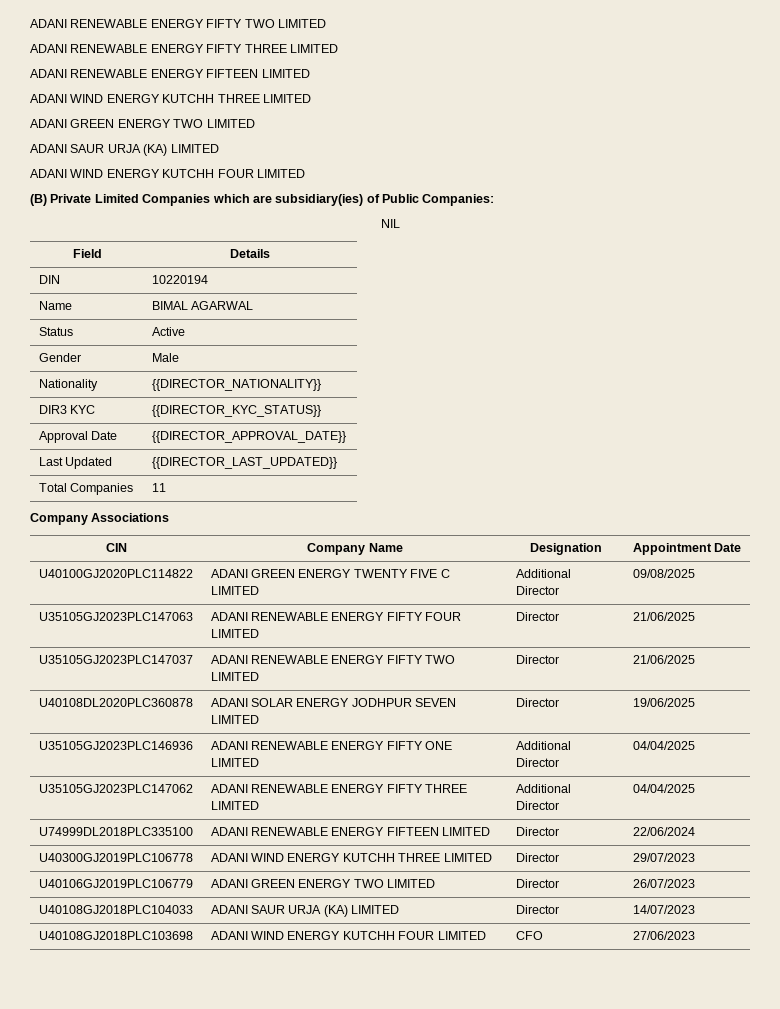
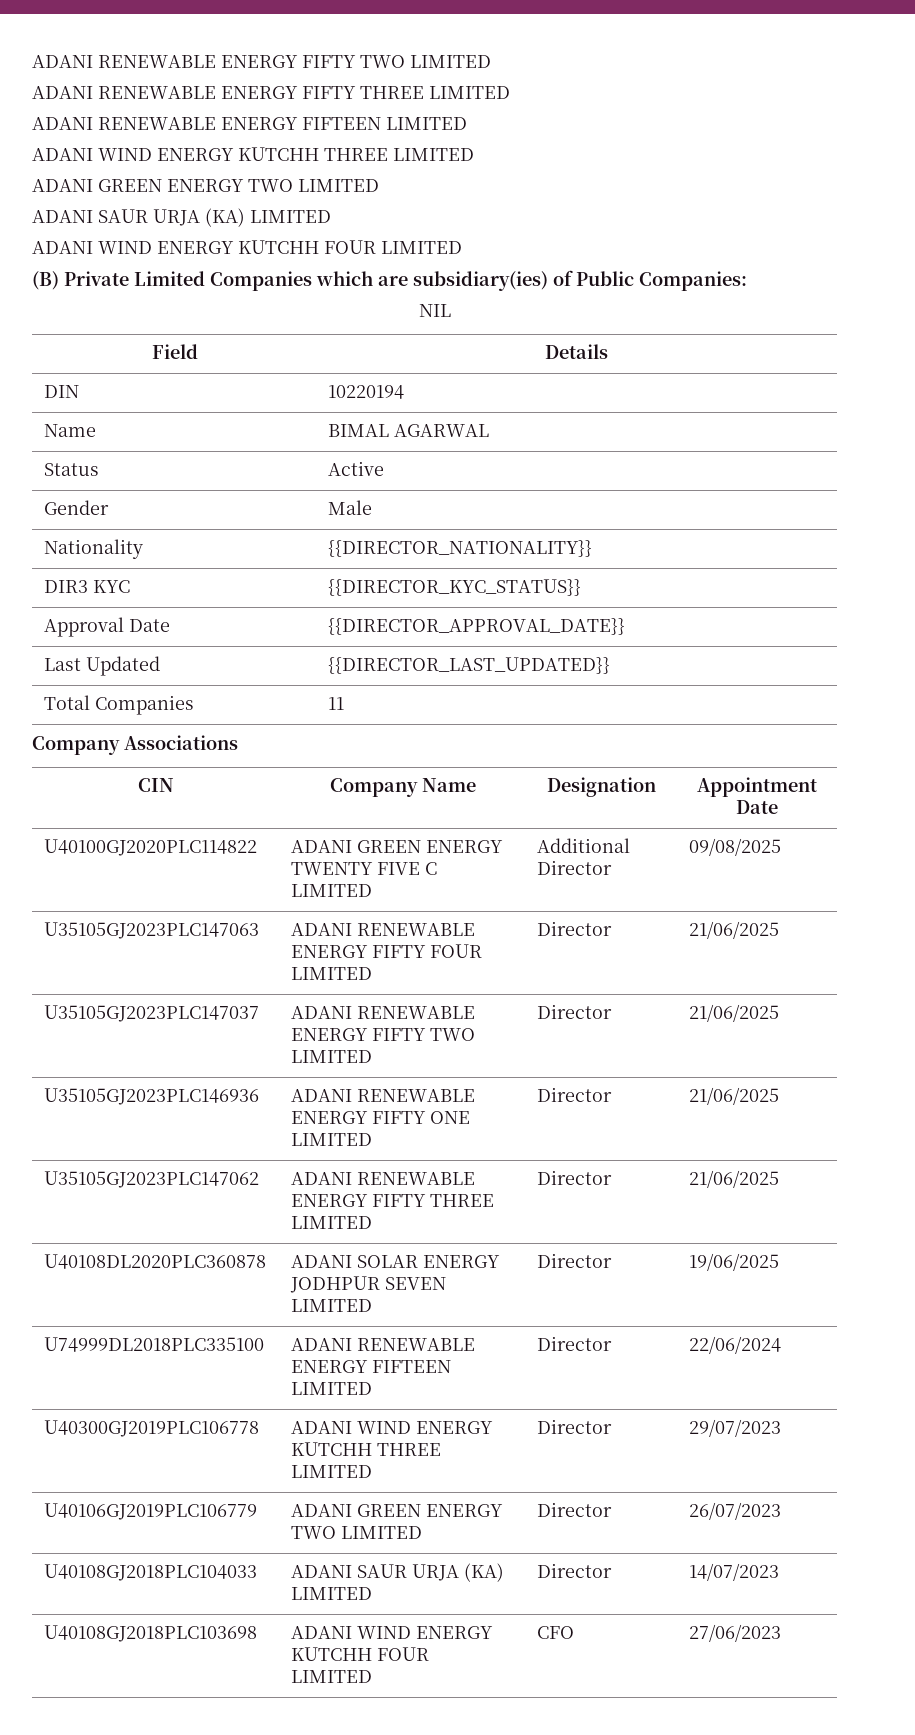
(695, 659) none -> [44,1088,260,1105] [291,1089,476,1102] [291,1111,471,1124] [291,1133,373,1146] [537,1087,613,1102] [689,1087,780,1105] [44,1171,260,1188] [291,1172,476,1185] [291,1194,495,1207] [291,1216,373,1229] [537,1170,613,1185] [689,1170,780,1188] // U35105GJ2023PLC146936 | ADANI RENEWABLE ENERGY FIFTY ONE LIMITED | Director | 21/06/2025 // U35105GJ2023PLC147062 | ADANI RENEWABLE ENERGY FIFTY THREE LIMITED | Director | 21/06/2025
[38,741,193,750] [210,741,453,750] [210,758,259,767] [515,741,571,750] [515,758,559,767] [632,741,695,750] [38,784,193,793] [210,784,468,793] [210,801,259,810] [515,784,571,793] [515,801,559,810] [632,784,695,793] // U35105GJ2023PLC146936 | ADANI RENEWABLE ENERGY FIFTY ONE LIMITED | Additional Director | 04/04/2025 // U35105GJ2023PLC147062 | ADANI RENEWABLE ENERGY FIFTY THREE LIMITED | Additional Director | 04/04/2025 -> (780, 1262) none

